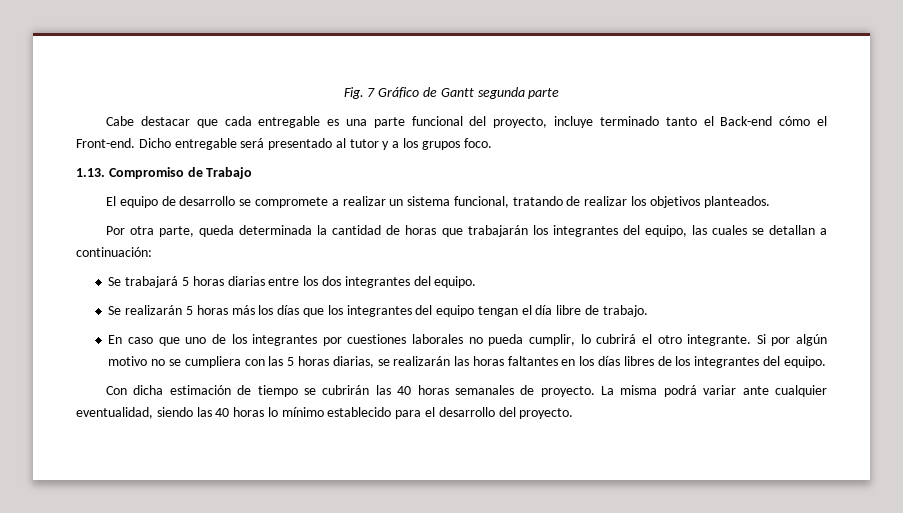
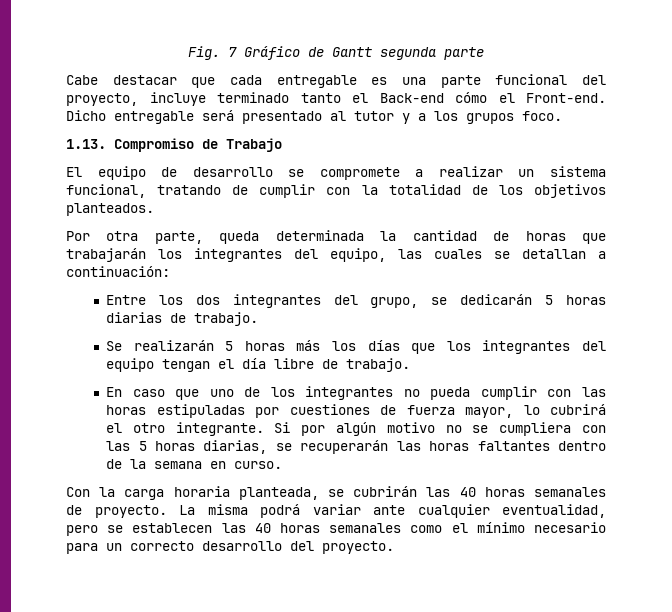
[584,196,628,206] realizar -> [259,184,488,198] cumplir con la totalidad de
[108,276,477,288] Se trabajará 5 horas diarias entre los dos integrantes del equipo. -> [106,294,607,308] [106,312,259,326] Entre los dos integrantes del grupo, se dedicarán 5 horas diarias de trabajo.
[322,334,575,346] por cuestiones laborales no pueda cumplir, -> [403,386,606,400] [106,404,514,418] no pueda cumplir con las horas estipuladas por cuestiones de fuerza mayor,
[393,356,451,366] realizarán -> [300,440,389,454] recuperarán
[561,356,826,368] [106,385,298,397] en los días libres de los integrantes del equipo. // Con dicha estimación de tiempo -> [558,441,606,451] [106,459,283,469] [66,486,319,500] dentro de la semana en curso. // Con la carga horaria planteada,
[156,407,436,419] siendo las 40 horas lo mínimo establecido para el -> [66,522,606,536] [66,541,194,554] pero se establecen las 40 horas semanales como el mínimo necesario para un correcto

